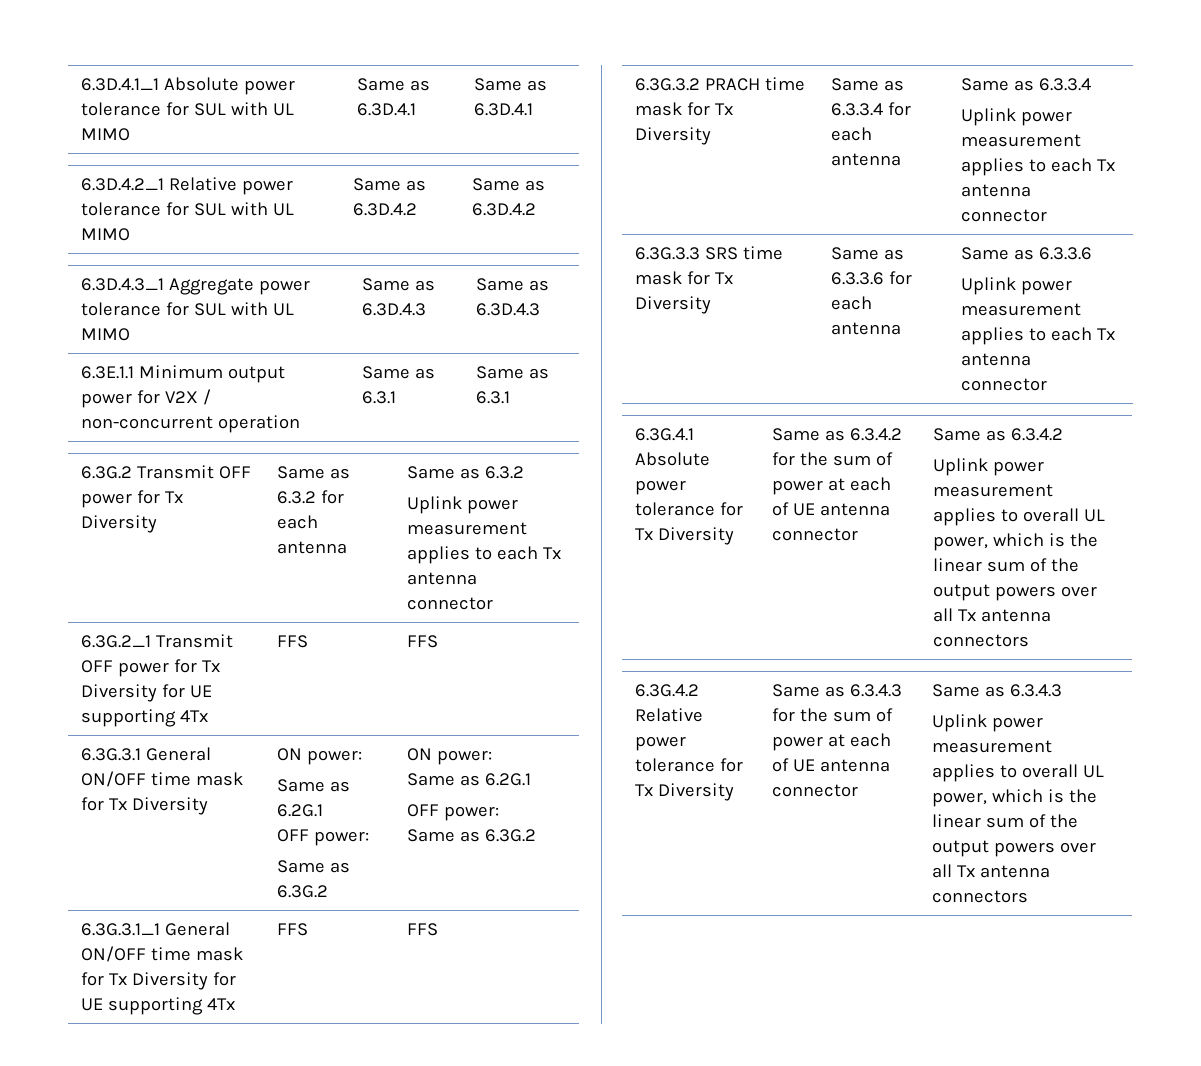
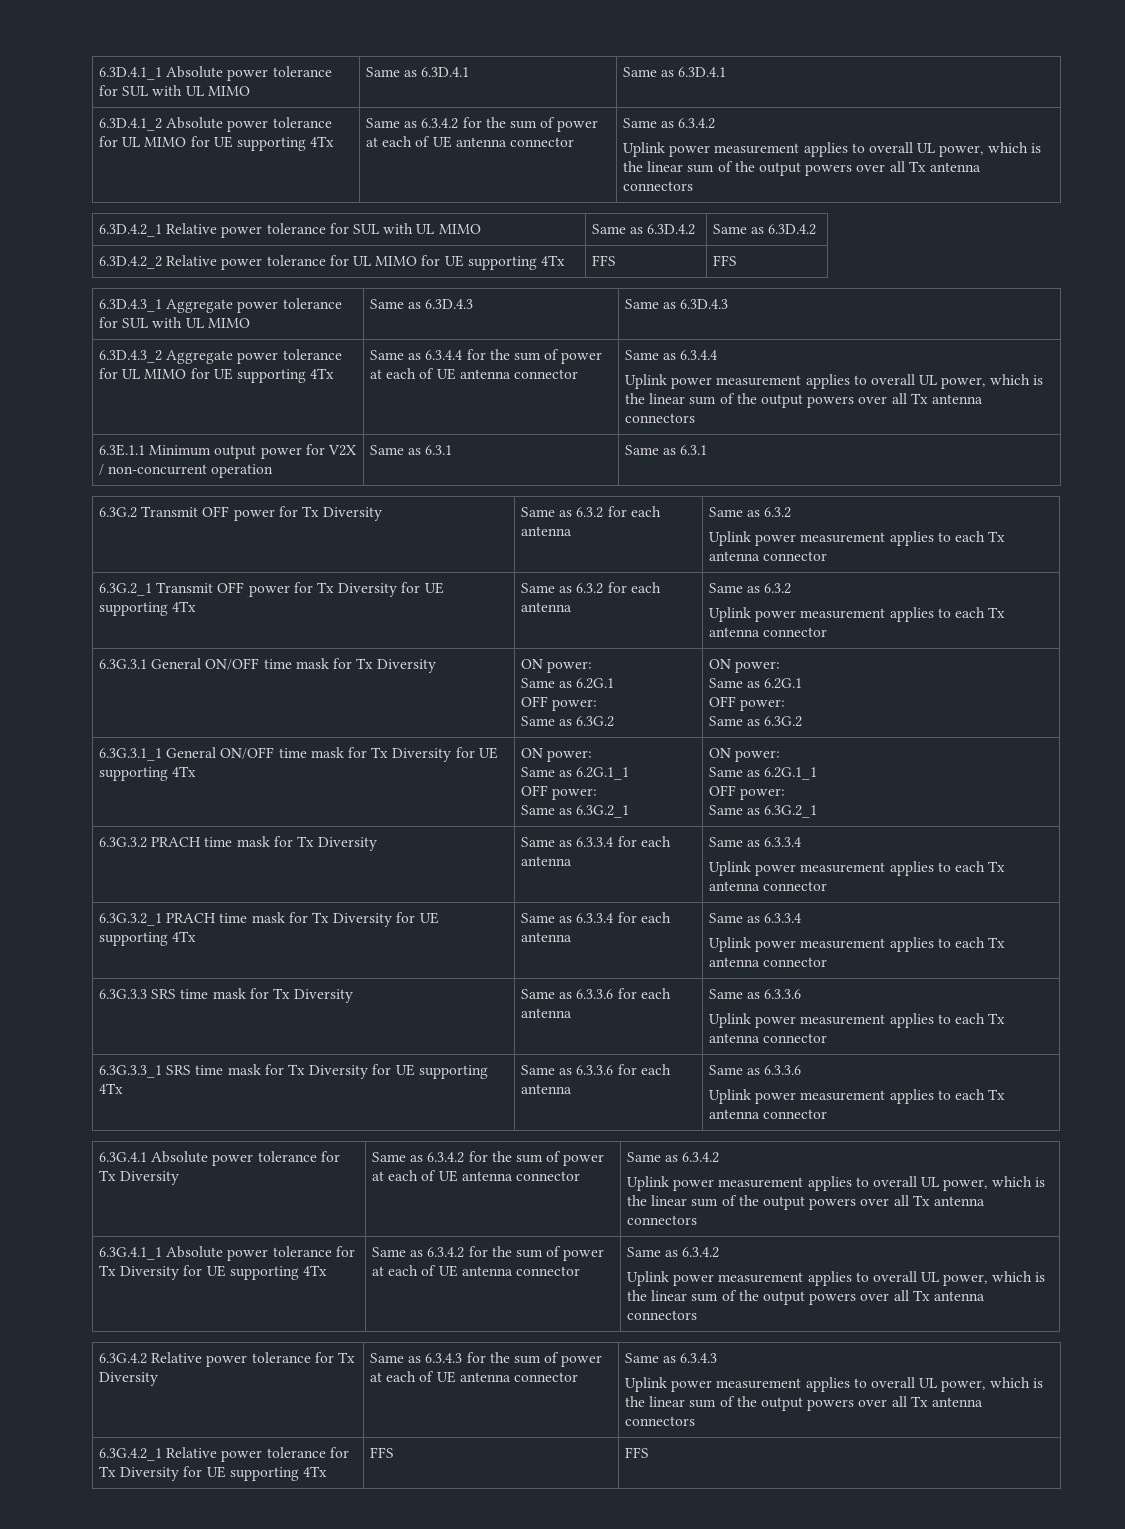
(534, 109) none -> [99,117,332,132] [99,136,335,151] [366,117,599,132] [366,136,574,148] [623,118,716,129] [623,142,1041,157] [623,161,981,176] [623,181,694,191] // 6.3D.4.1_2 Absolute power tolerance for UL MIMO for UE supporting 4Tx | Same as 6.3.4.2 for the sum of power at each of UE antenna connector | Same as 6.3.4.2 // Uplink power measurement applies to overall UL power, which is the linear sum of the output powers over all Tx antenna connectors
(537, 209) none -> [99,255,565,270] [592,255,617,266] [713,255,738,266] // 6.3D.4.2_2 Relative power tolerance for UL MIMO for UE supporting 4Tx | FFS | FFS
(541, 309) none -> [99,349,342,364] [99,368,335,383] [370,349,603,364] [370,368,578,380] [625,350,718,360] [625,374,1043,389] [625,393,983,408] [625,413,696,423] // 6.3D.4.3_2 Aggregate power tolerance for UL MIMO for UE supporting 4Tx | Same as 6.3.4.4 for the sum of power at each of UE antenna connector | Same as 6.3.4.4 // Uplink power measurement applies to overall UL power, which is the linear sum of the output powers over all Tx antenna connectors
[277,635,309,648] [407,635,439,648] FFS | FFS -> [521,582,661,594] [521,602,573,612] [709,583,792,594] [709,607,1006,622] [709,627,828,637] Same as 6.3.2 for each antenna | Same as 6.3.2 // Uplink power measurement applies to each Tx antenna connector
[277,923,309,936] [407,923,439,936] FFS | FFS -> [521,748,593,762] [521,767,630,780] [521,785,598,800] [521,805,630,818] [709,748,781,762] [709,767,818,780] [709,785,786,800] [709,805,818,818] ON power: // Same as 6.2G.1_1 // OFF power: // Same as 6.3G.2_1 | ON power: // Same as 6.2G.1_1 // OFF power: // Same as 6.3G.2_1
(1048, 215) none -> [99,912,439,927] [99,931,197,946] [521,912,671,923] [521,932,573,942] [709,913,802,923] [709,937,1006,952] [709,957,828,967] // 6.3G.3.2_1 PRACH time mask for Tx Diversity for UE supporting 4Tx | Same as 6.3.3.4 for each antenna | Same as 6.3.3.4 // Uplink power measurement applies to each Tx antenna connector
(1048, 384) none -> [99,1064,488,1079] [99,1083,124,1094] [521,1064,671,1075] [521,1084,573,1094] [709,1065,802,1075] [709,1089,1006,1104] [709,1109,828,1119] // 6.3G.3.3_1 SRS time mask for Tx Diversity for UE supporting 4Tx | Same as 6.3.3.6 for each antenna | Same as 6.3.3.6 // Uplink power measurement applies to each Tx antenna connector
(1030, 640) none -> [99,1246,355,1261] [99,1265,327,1280] [372,1246,605,1261] [372,1265,580,1277] [627,1247,720,1258] [627,1271,1045,1286] [627,1290,985,1305] [627,1310,698,1320] // 6.3G.4.1_1 Absolute power tolerance for Tx Diversity for UE supporting 4Tx | Same as 6.3.4.2 for the sum of power at each of UE antenna connector | Same as 6.3.4.2 // Uplink power measurement applies to overall UL power, which is the linear sum of the output powers over all Tx antenna connectors
(1029, 896) none -> [99,1447,349,1462] [99,1466,327,1481] [370,1447,395,1458] [625,1447,650,1458] // 6.3G.4.2_1 Relative power tolerance for Tx Diversity for UE supporting 4Tx | FFS | FFS

